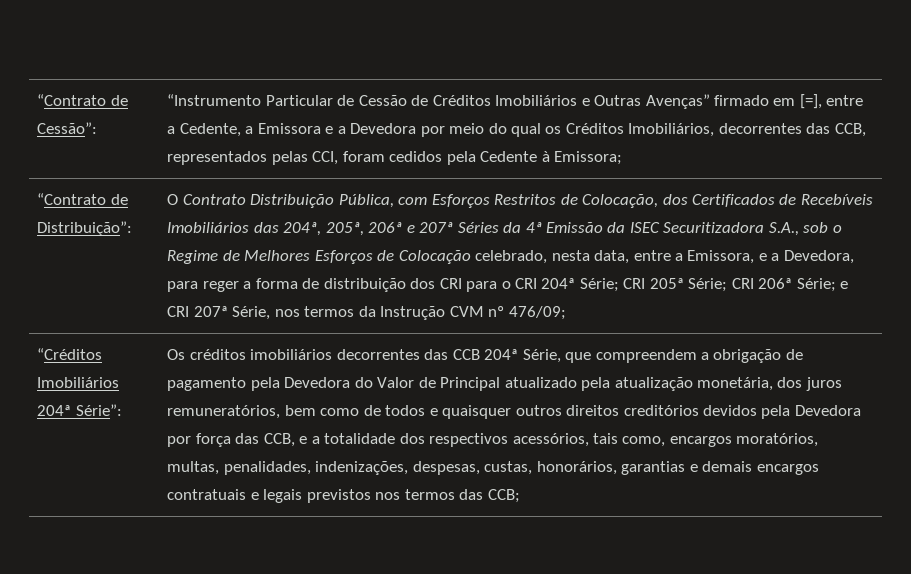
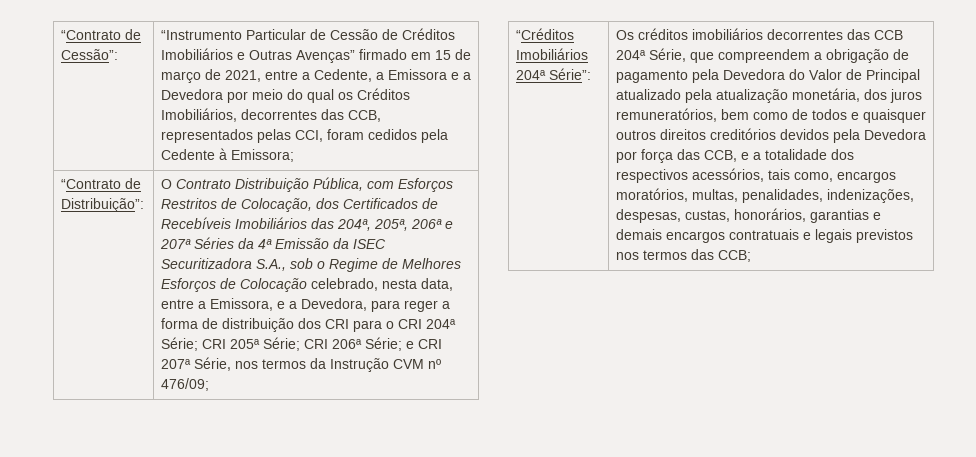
[799,94,822,109] [=], -> [434,49,471,60] [160,69,261,83] 15 de março de 2021,

